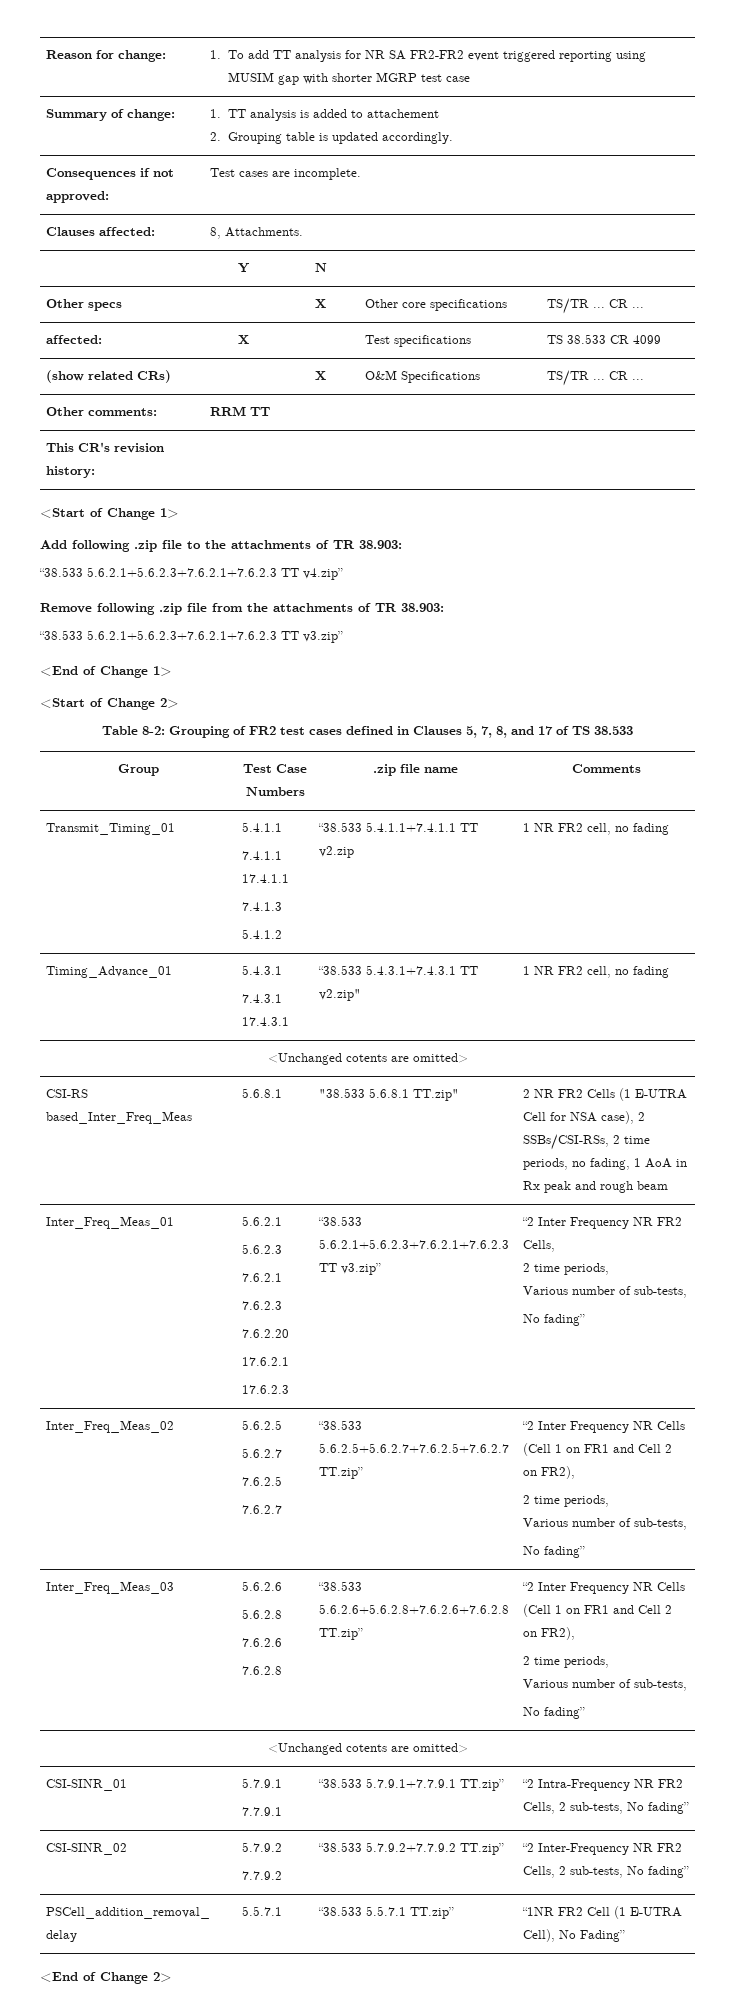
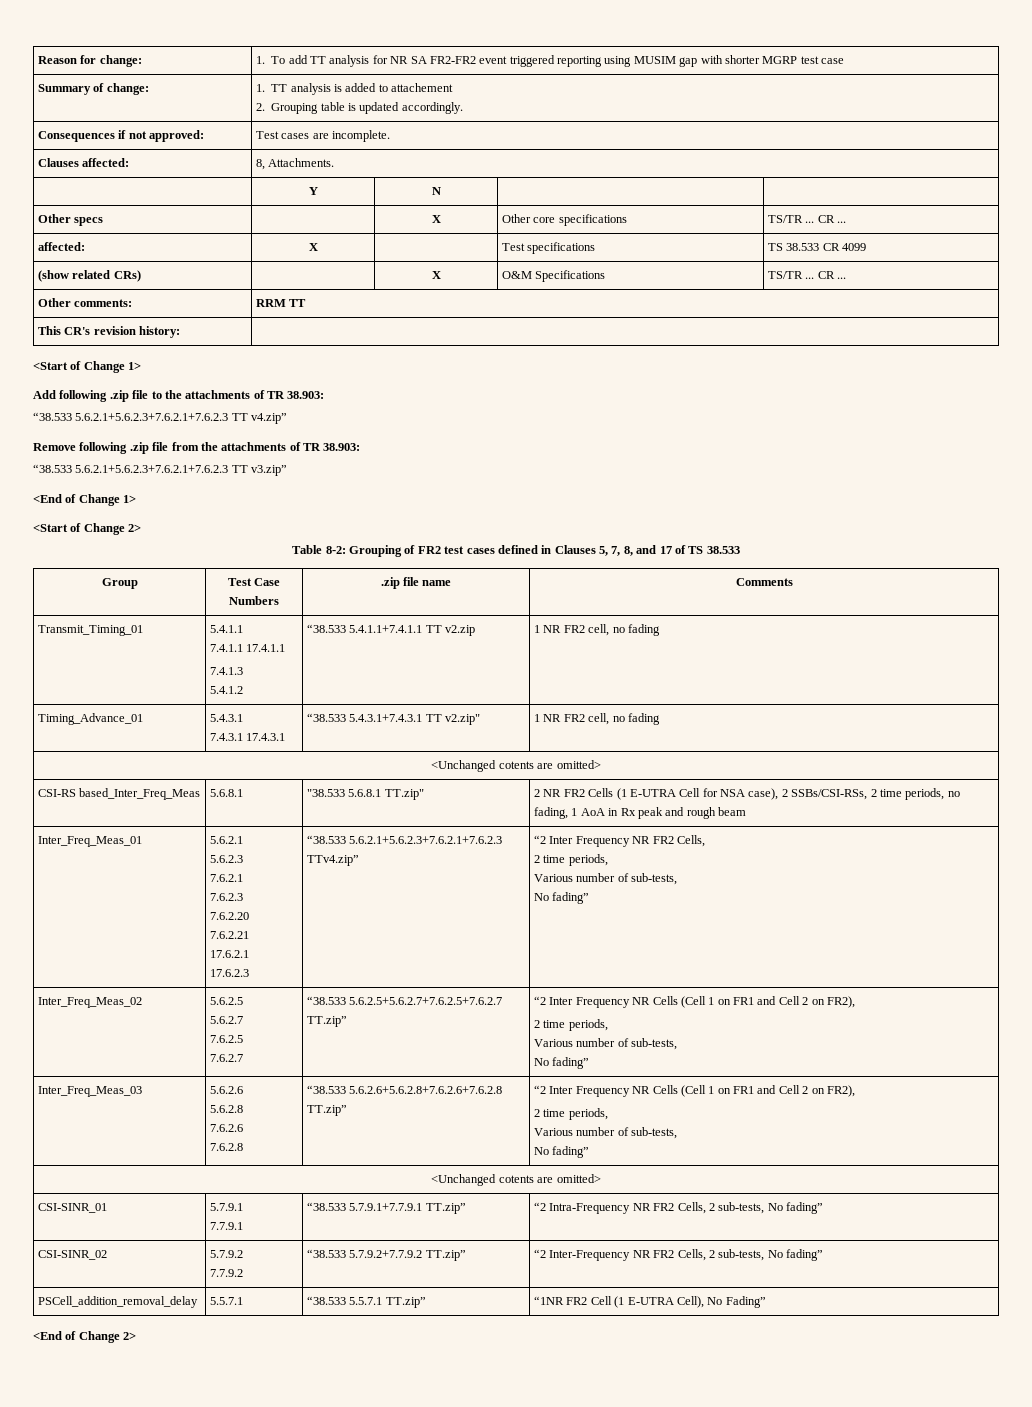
(290, 1333) none -> [210,931,250,939] // 7.6.2.21
[319,1263,382,1275] TT v3.zip” -> [307,855,360,866] TTv4.zip”

